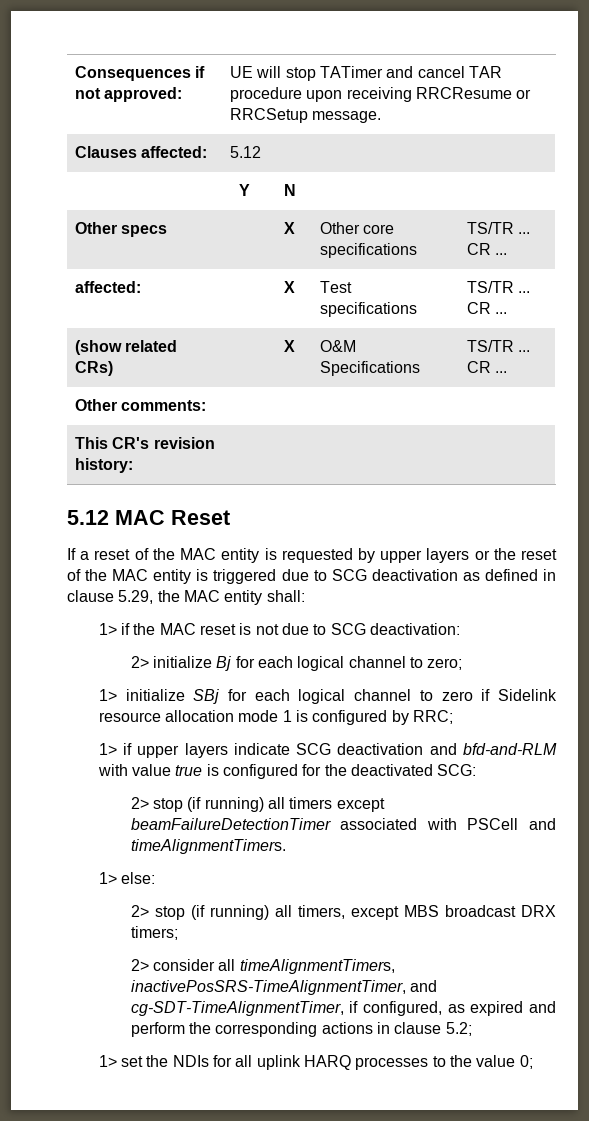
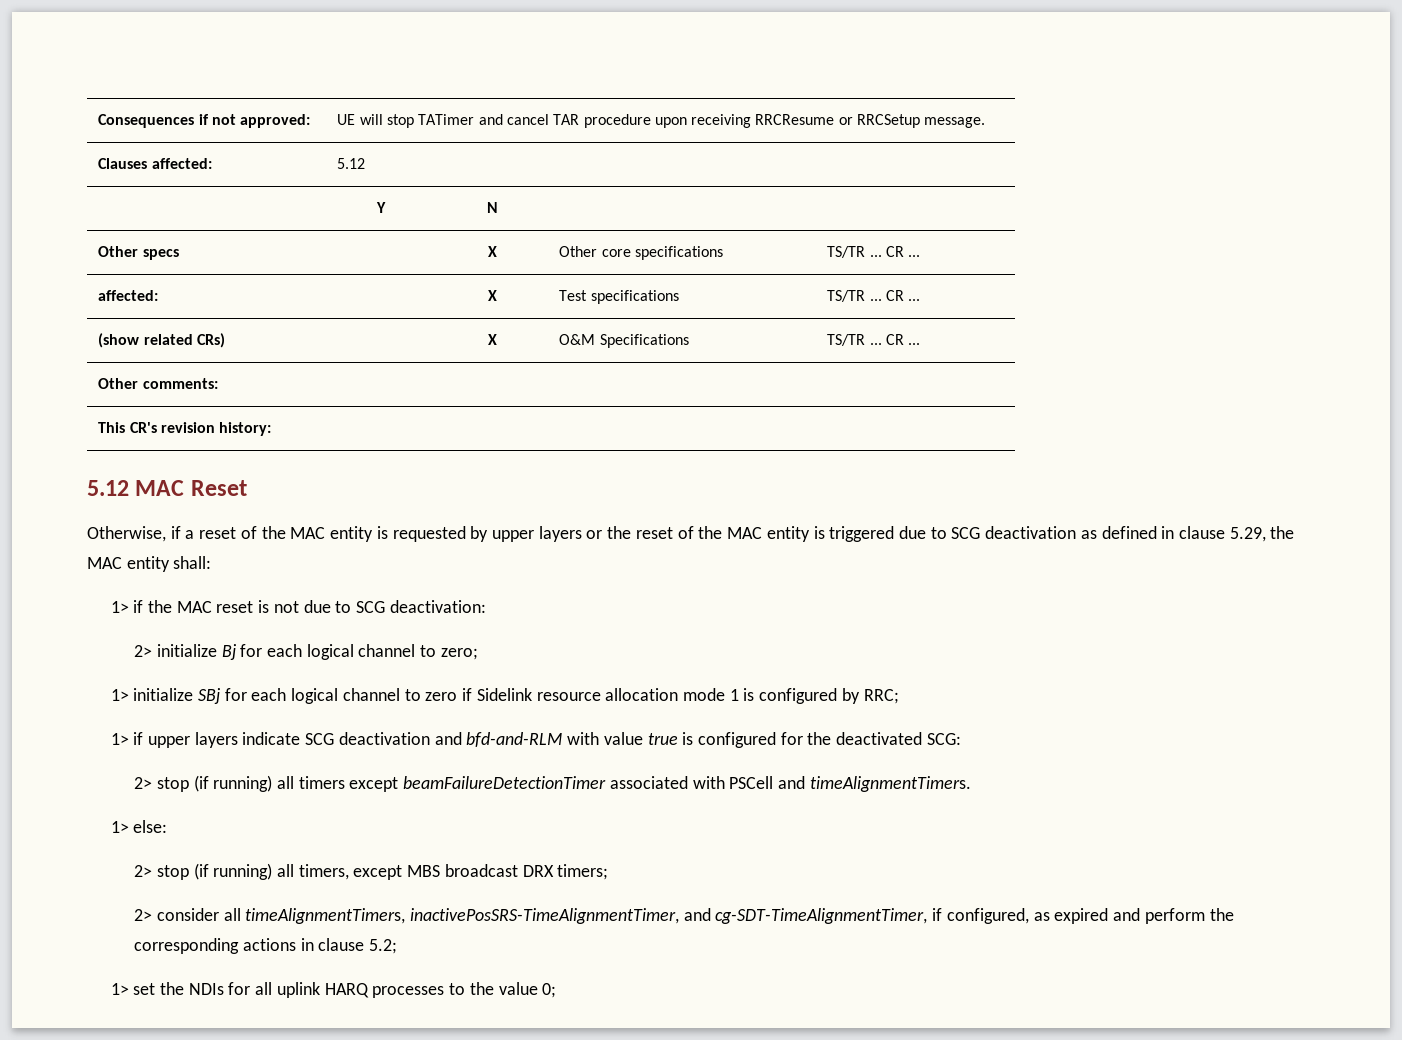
[67,548,76,560] If -> [87,526,181,542] Otherwise, if

